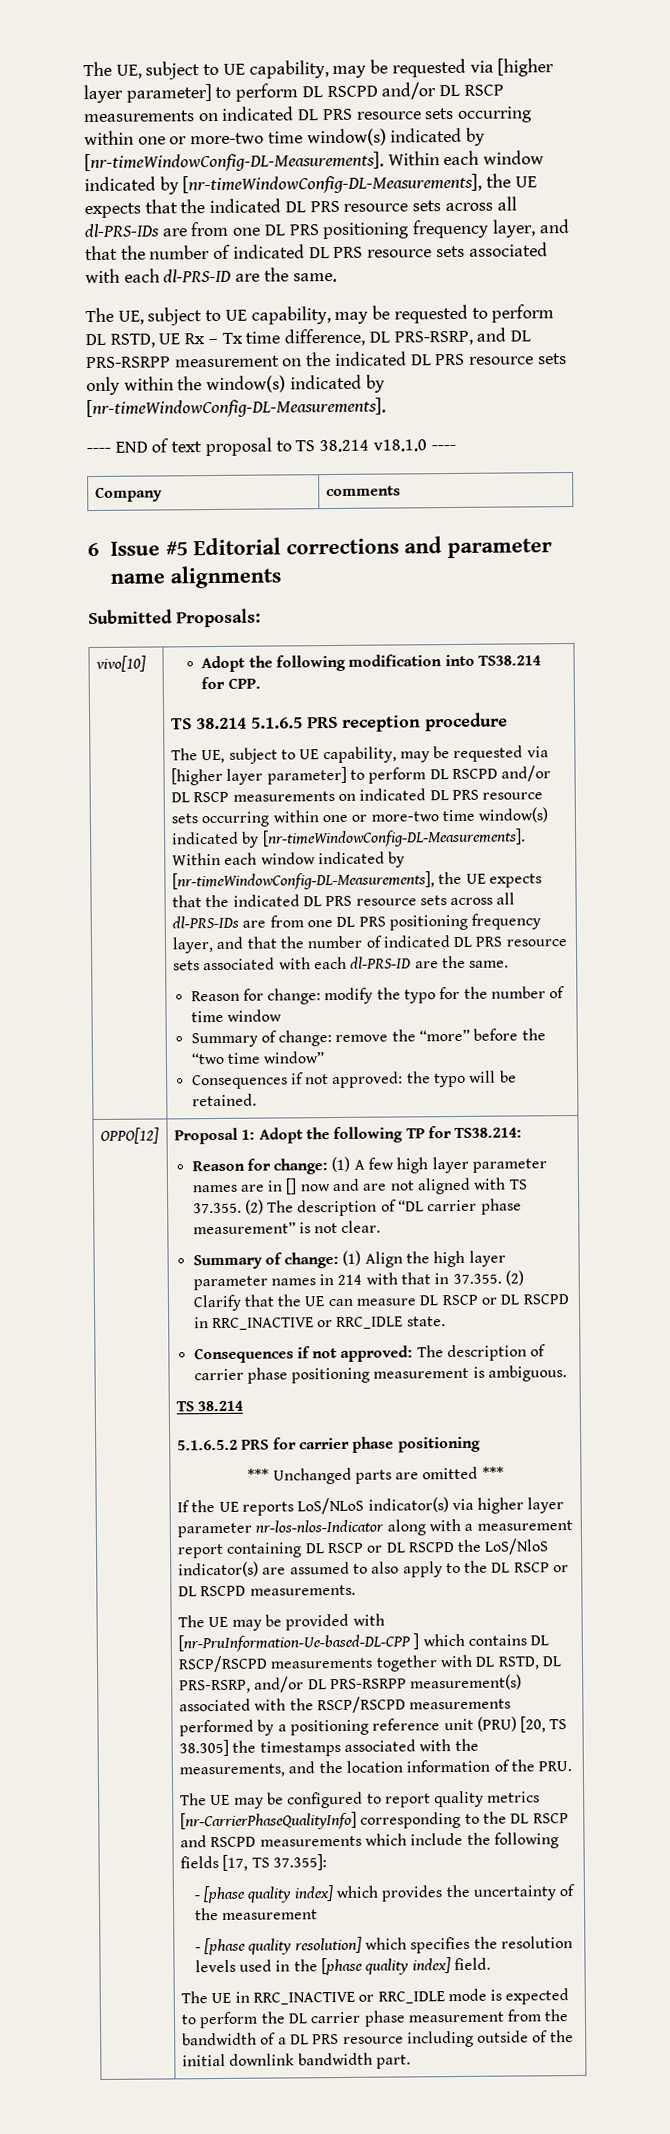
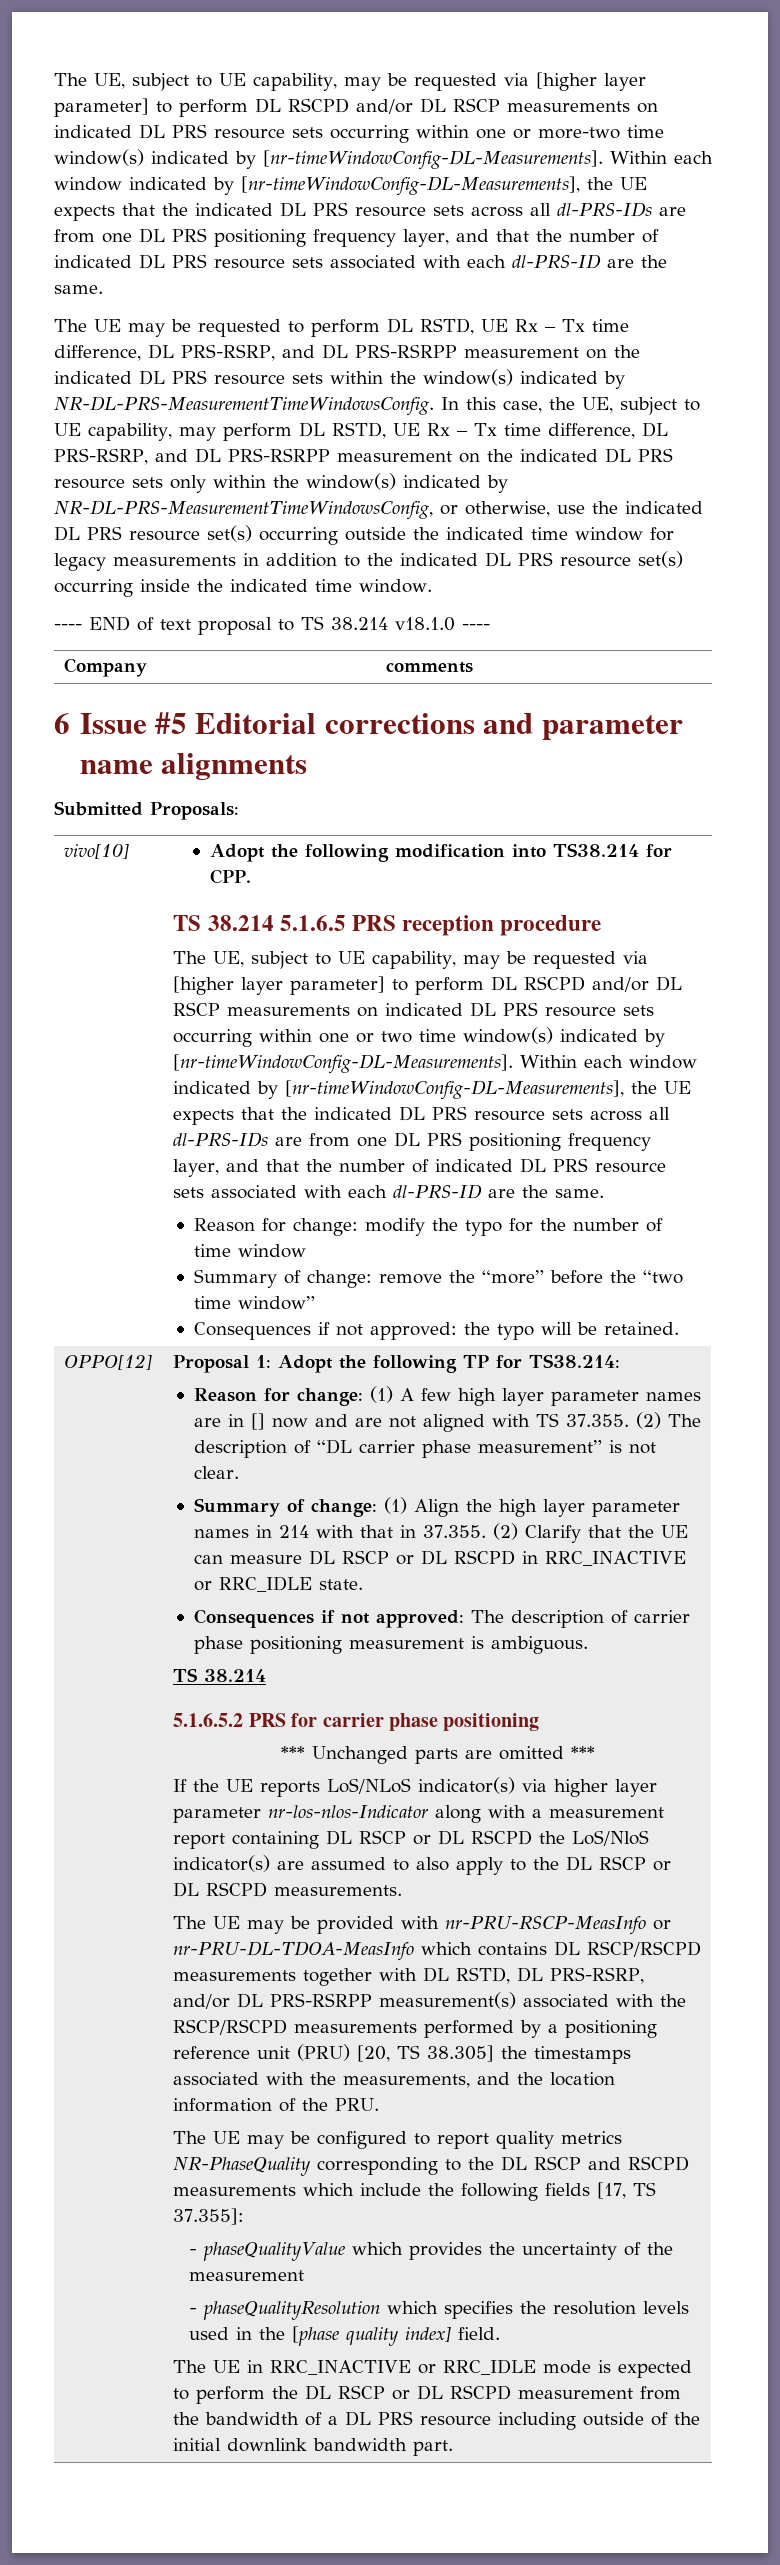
[117,304,488,326] UE, subject to UE capability, may be requested to -> [94,318,629,337] [54,344,640,361] [54,369,625,389] [54,396,700,416] [54,423,216,441] UE may be requested to perform DL RSTD, UE Rx – Tx time difference, DL PRS-RSRP, and DL PRS-RSRPP measurement on the indicated DL PRS resource sets within the window(s) indicated by NR-DL-PRS-MeasurementTimeWindowsConfig. In this case, the UE, subject to UE capability, may
[86,397,386,419] [nr-timeWindowConfig-DL-Measurements]. -> [54,500,703,520] [54,525,674,545] [54,551,683,571] [54,579,432,597] NR-DL-PRS-MeasurementTimeWindowsConfig, or otherwise, use the indicated DL PRS resource set(s) occurring outside the indicated time window for legacy measurements in addition to the indicated DL PRS resource set(s) occurring inside the indicated time window.
[370,811,439,822] more-two -> [381,1031,413,1043] two
[177,1633,420,1653] [nr-PruInformation-Ue-based-DL-CPP ] -> [445,1916,672,1935] [173,1941,415,1961] nr-PRU-RSCP-MeasInfo or nr-PRU-DL-TDOA-MeasInfo
[179,1811,357,1831] [nr-CarrierPhaseQualityInfo] -> [173,2157,312,2176] NR-PhaseQuality
[202,1885,333,1904] [phase quality index] -> [202,2242,345,2261] phaseQualityValue
[203,1936,362,1956] [phase quality resolution] -> [202,2301,380,2320] phaseQualityResolution
[310,2010,406,2027] carrier phase -> [338,2385,512,2400] RSCP or DL RSCPD

